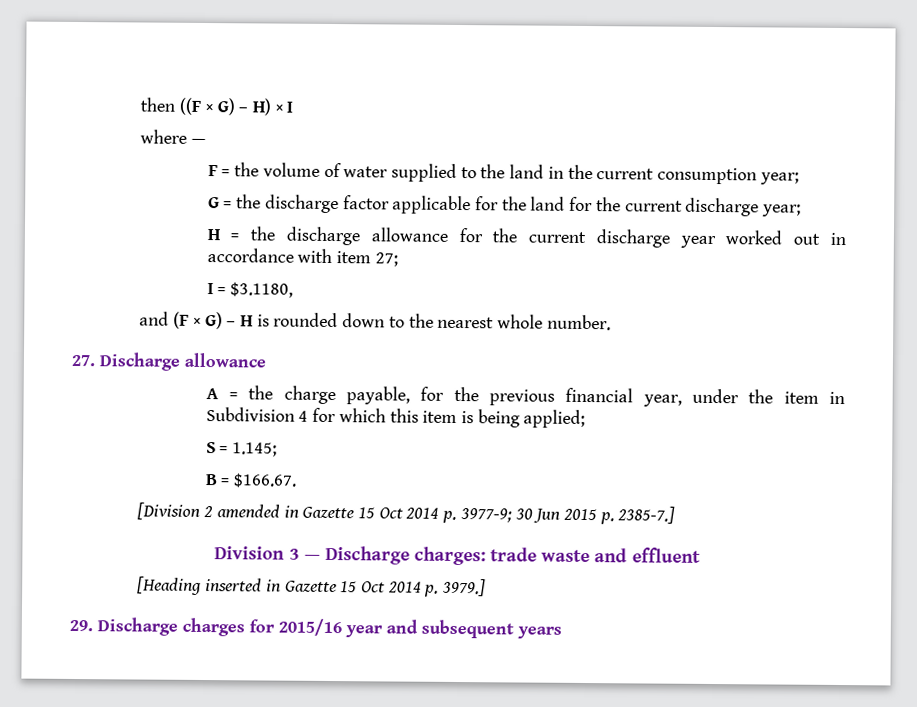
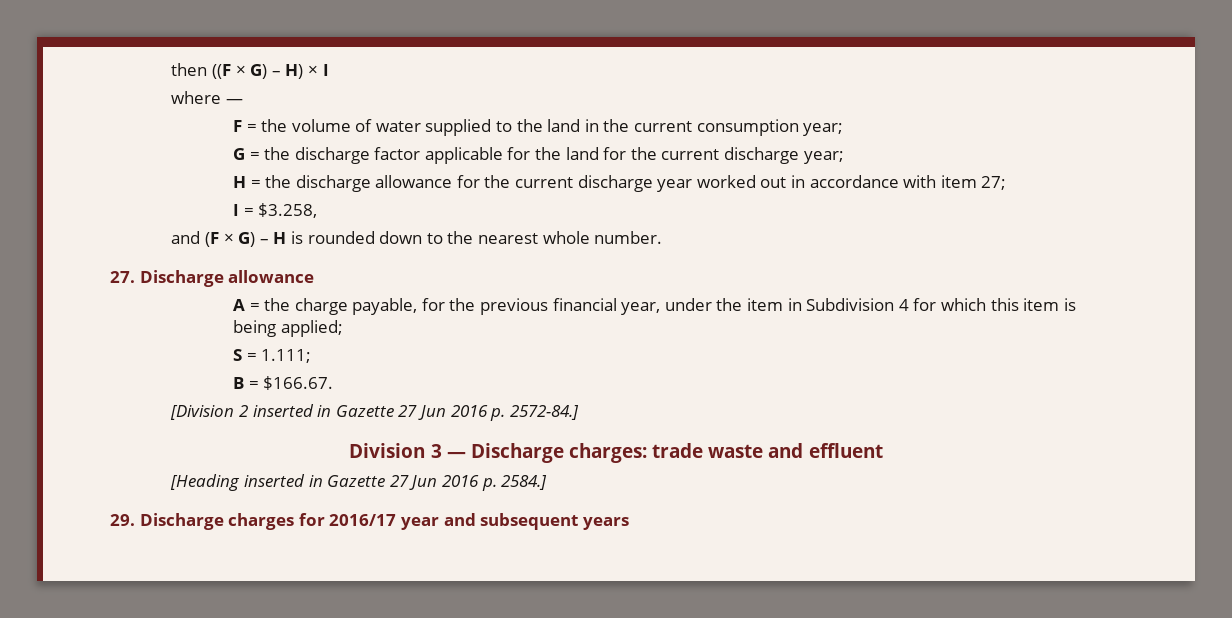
[230,282,294,298] $3.1180, -> [258,203,318,218] $3.258,
[232,442,278,457] 1.145; -> [261,349,312,363] 1.111;
[216,504,676,525] amended in Gazette 15 Oct 2014 p. 3977-9; 30 Jun 2015 p. 2385-7.] -> [252,404,579,421] inserted in Gazette 27 Jun 2016 p. 2572-84.]
[340,578,487,597] 15 Oct 2014 p. 3979.] -> [389,475,548,491] 27 Jun 2016 p. 2584.]
[278,618,342,637] 2015/16 -> [329,514,397,526] 2016/17

